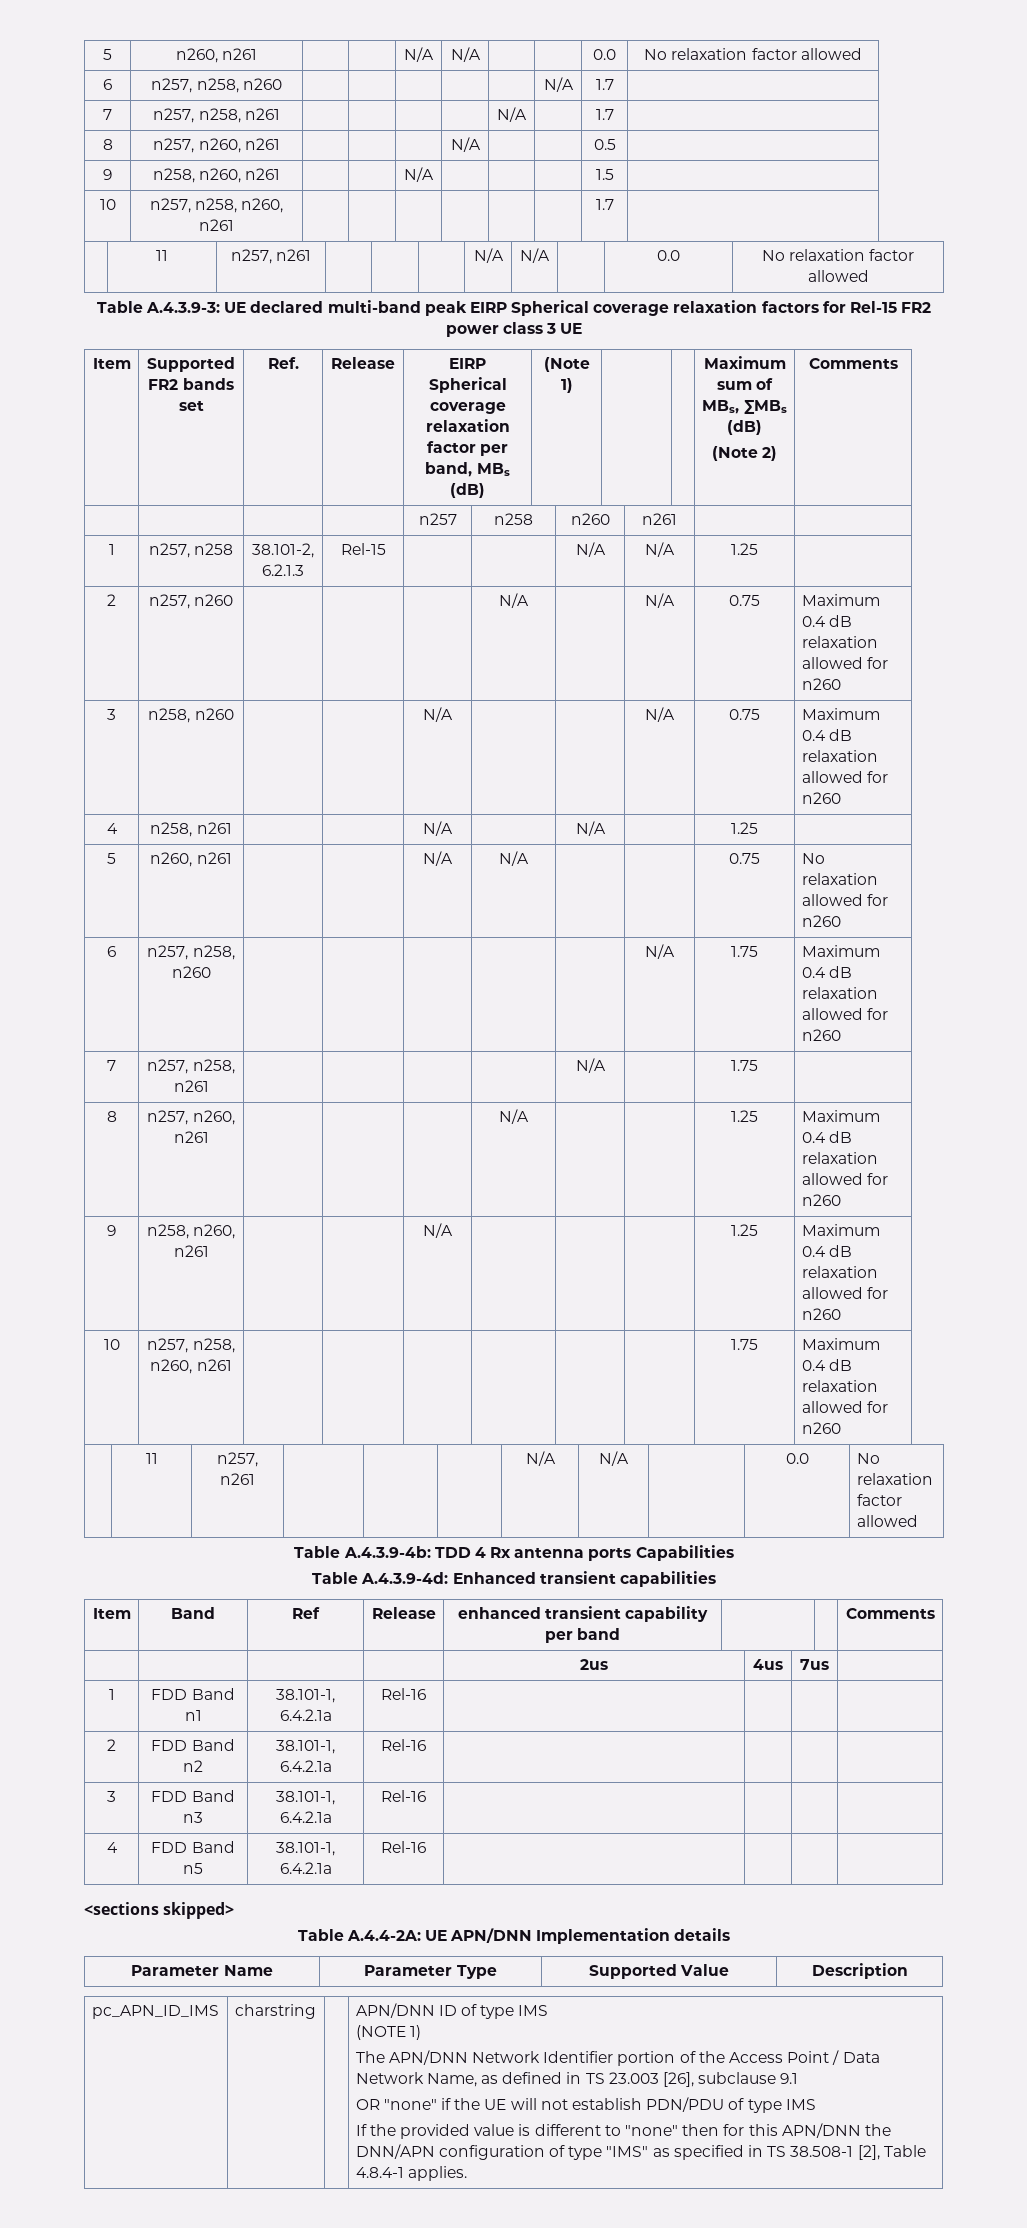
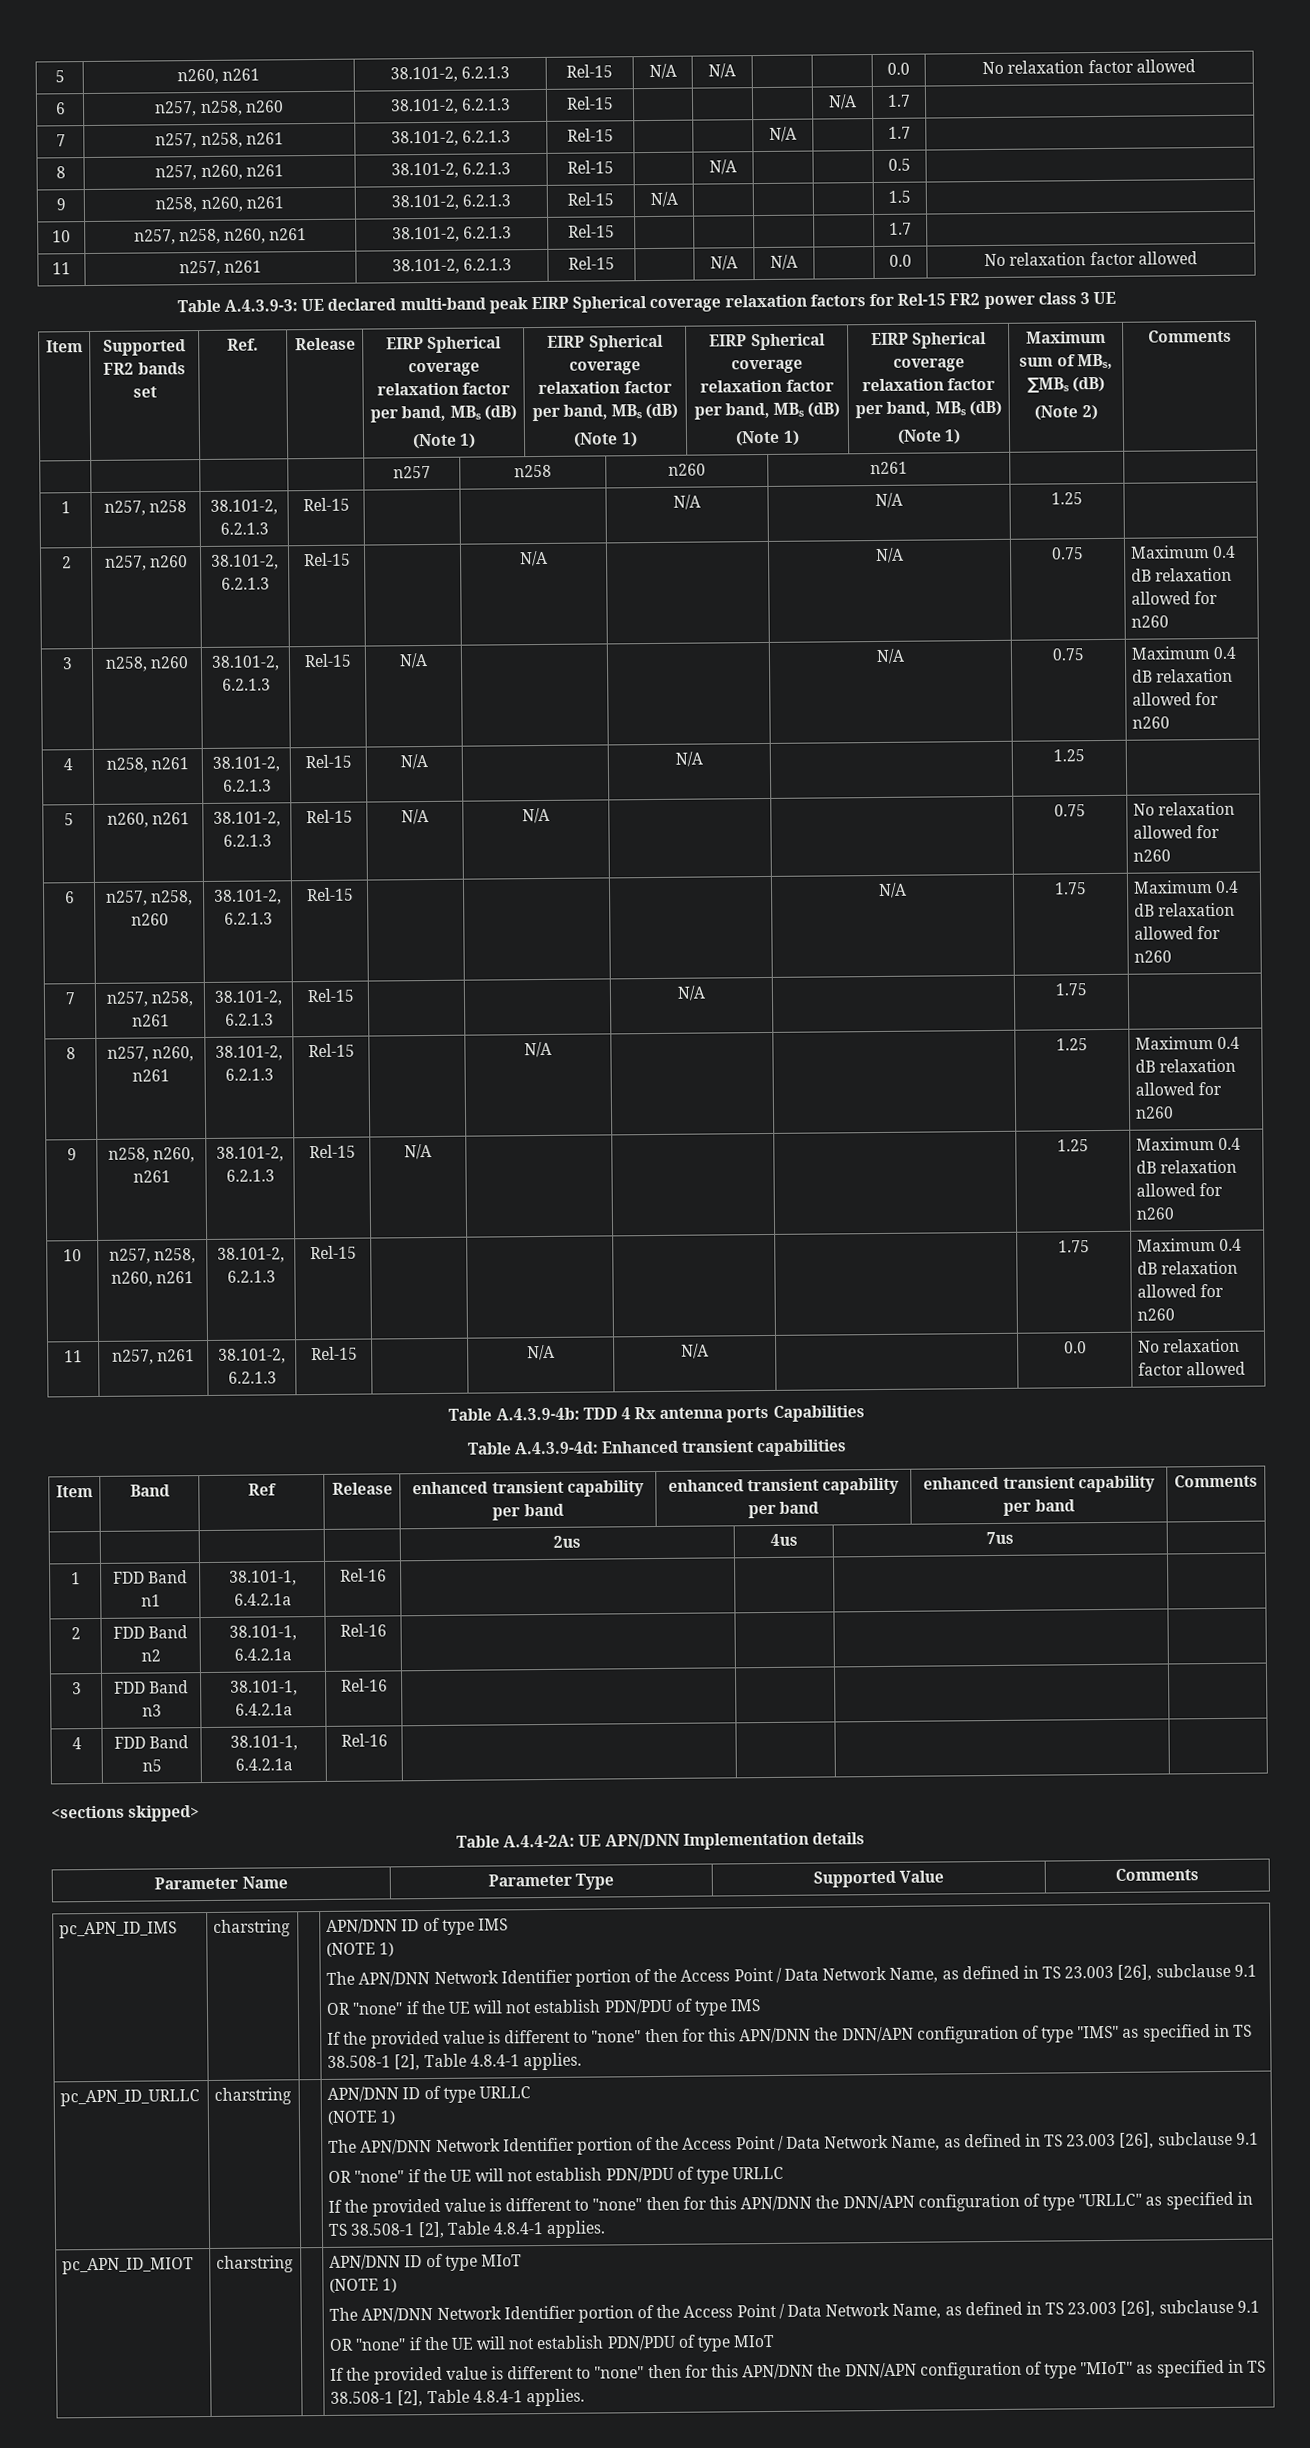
[103,49,112,60] [175,48,258,63] 5 | n260, n261 | | -> [54,70,65,83] [176,68,261,85] [389,66,511,83] [566,64,613,78] 5 | n260, n261 | 38.101-2, 6.2.1.3 | Rel-15
(282, 84) | -> [389,98,512,115] [566,96,614,110] 38.101-2, 6.2.1.3 | Rel-15
(280, 114) | -> [390,130,512,147] [567,128,614,142] 38.101-2, 6.2.1.3 | Rel-15
(280, 144) | -> [390,162,512,179] [567,160,614,174] 38.101-2, 6.2.1.3 | Rel-15
(281, 174) | -> [390,194,512,211] [567,192,614,206] 38.101-2, 6.2.1.3 | Rel-15
[595,199,614,210] [156,250,168,261] [230,249,312,264] | | | | | | 1.7 | // | 11 | n257, n261 | | -> [391,226,513,243] [568,224,615,238] [889,222,912,235] [52,262,71,275] [178,260,263,277] [391,258,513,275] [568,256,615,270] 38.101-2, 6.2.1.3 | Rel-15 | | | | | 1.7 | // 11 | n257, n261 | 38.101-2, 6.2.1.3 | Rel-15
[543,357,590,372] [560,378,573,393] | (Note 1) | | -> [411,433,477,450] [547,334,664,352] [569,361,641,375] [538,380,672,395] [531,403,679,422] [573,432,638,448] [709,333,826,351] [731,359,803,374] [700,379,834,393] [693,402,841,420] [735,430,800,447] [870,332,988,349] [892,358,965,372] [861,377,996,392] [855,400,1002,419] [896,429,962,445] // (Note 1) | EIRP Spherical coverage relaxation factor per band, MBs (dB) // (Note 1) | EIRP Spherical coverage relaxation factor per band, MBs (dB) // (Note 1) | EIRP Spherical coverage relaxation factor per band, MBs (dB) // (Note 1)
(234, 600) | -> [211,554,279,570] [220,577,270,590] [303,552,351,567] 38.101-2, 6.2.1.3 | Rel-15
(234, 714) | -> [211,655,280,671] [221,678,271,691] [303,653,352,668] 38.101-2, 6.2.1.3 | Rel-15
(232, 828) | -> [212,756,280,772] [222,779,272,792] [304,754,352,769] 38.101-2, 6.2.1.3 | Rel-15
(232, 858) | -> [213,811,281,827] [222,834,272,847] [305,809,353,824] 38.101-2, 6.2.1.3 | Rel-15
(211, 972) | -> [214,889,282,905] [223,912,273,925] [305,887,354,902] 38.101-2, 6.2.1.3 | Rel-15
(209, 1086) | -> [214,990,283,1006] [224,1013,274,1026] [306,988,355,1003] 38.101-2, 6.2.1.3 | Rel-15
(209, 1137) | -> [215,1045,283,1061] [224,1068,274,1081] [307,1043,355,1058] 38.101-2, 6.2.1.3 | Rel-15
(209, 1251) | -> [216,1146,284,1162] [225,1169,275,1182] [308,1144,356,1159] 38.101-2, 6.2.1.3 | Rel-15
[731,1339,758,1350] [801,1338,880,1350] [801,1359,852,1371] [801,1380,878,1392] [801,1401,888,1413] [801,1422,841,1434] [145,1453,158,1464] [217,1452,258,1467] [220,1473,255,1485] | | | | | | 1.75 | Maximum 0.4 dB relaxation allowed for n260 // | 11 | n257, n261 | | -> [217,1247,285,1263] [226,1270,276,1283] [309,1245,357,1260] [1058,1240,1090,1253] [1137,1238,1243,1252] [1137,1260,1239,1275] [1137,1283,1225,1298] [1137,1308,1176,1321] [64,1350,83,1363] [111,1349,196,1365] [218,1348,286,1364] [227,1371,277,1384] [310,1346,358,1361] 38.101-2, 6.2.1.3 | Rel-15 | | | | | 1.75 | Maximum 0.4 dB relaxation allowed for n260 // 11 | n257, n261 | 38.101-2, 6.2.1.3 | Rel-15
(621, 1634) | -> [667,1477,900,1495] [747,1501,820,1519] [923,1475,1155,1493] [1003,1499,1075,1516] enhanced transient capability per band | enhanced transient capability per band
[811,1963,908,1979] Description -> [1115,1868,1199,1881] Comments
(467, 2173) none -> [60,2089,201,2107] [214,2087,293,2105] [327,2085,531,2103] [327,2110,397,2125] [328,2131,1259,2155] [328,2166,785,2184] [328,2191,1253,2217] [328,2220,607,2239] [62,2257,195,2275] [216,2255,295,2273] [329,2253,522,2271] [329,2278,398,2293] [329,2299,1260,2323] [329,2334,776,2352] [330,2359,1267,2385] [330,2388,585,2407] // pc_APN_ID_URLLC | charstring | | APN/DNN ID of type URLLC // (NOTE 1) // The APN/DNN Network Identifier portion of the Access Point / Data Network Name, as defined in TS 23.003 [26], subclause 9.1 // OR "none" if the UE will not establish PDN/PDU of type URLLC // If the provided value is different to "none" then for this APN/DNN the DNN/APN configuration of type "URLLC" as specified in TS 38.508-1 [2], Table 4.8.4-1 applies. // pc_APN_ID_MIOT | charstring | | APN/DNN ID of type MIoT // (NOTE 1) // The APN/DNN Network Identifier portion of the Access Point / Data Network Name, as defined in TS 23.003 [26], subclause 9.1 // OR "none" if the UE will not establish PDN/PDU of type MIoT // If the provided value is different to "none" then for this APN/DNN the DNN/APN configuration of type "MIoT" as specified in TS 38.508-1 [2], Table 4.8.4-1 applies.

